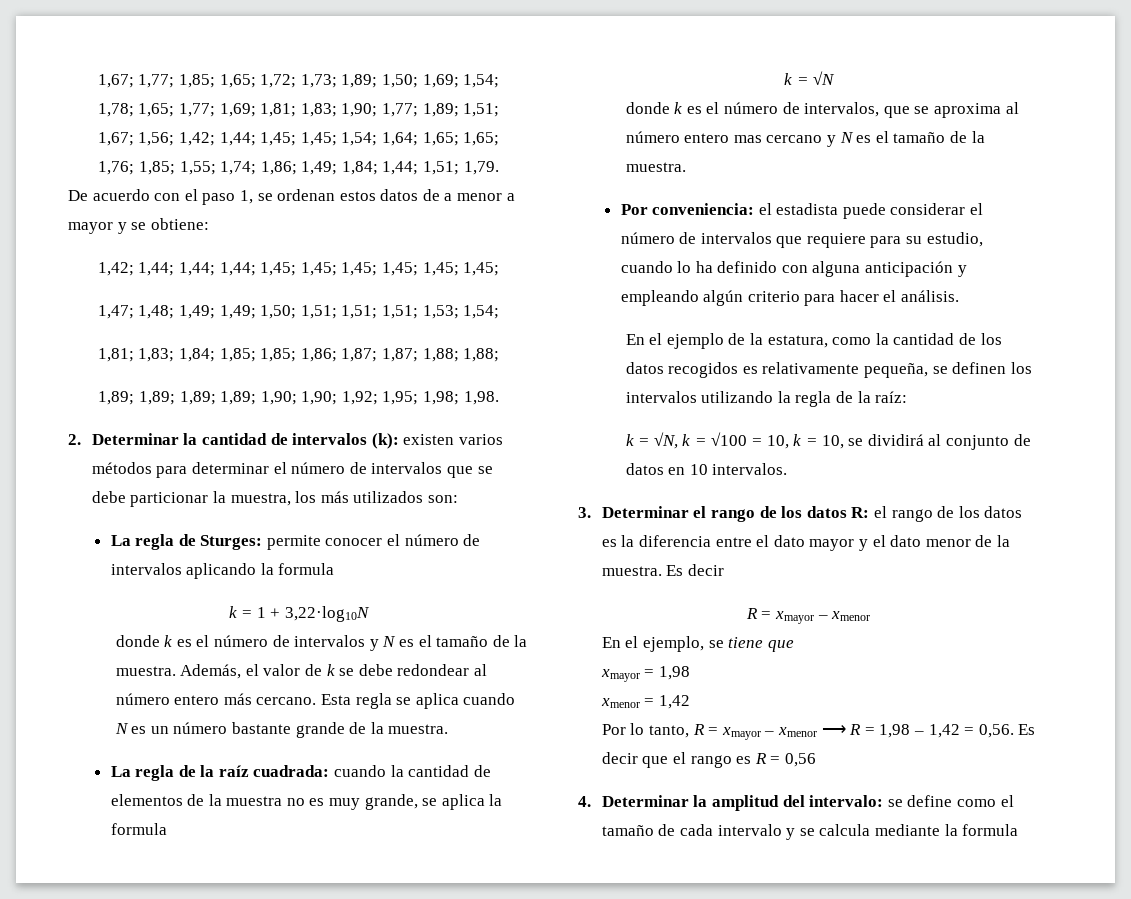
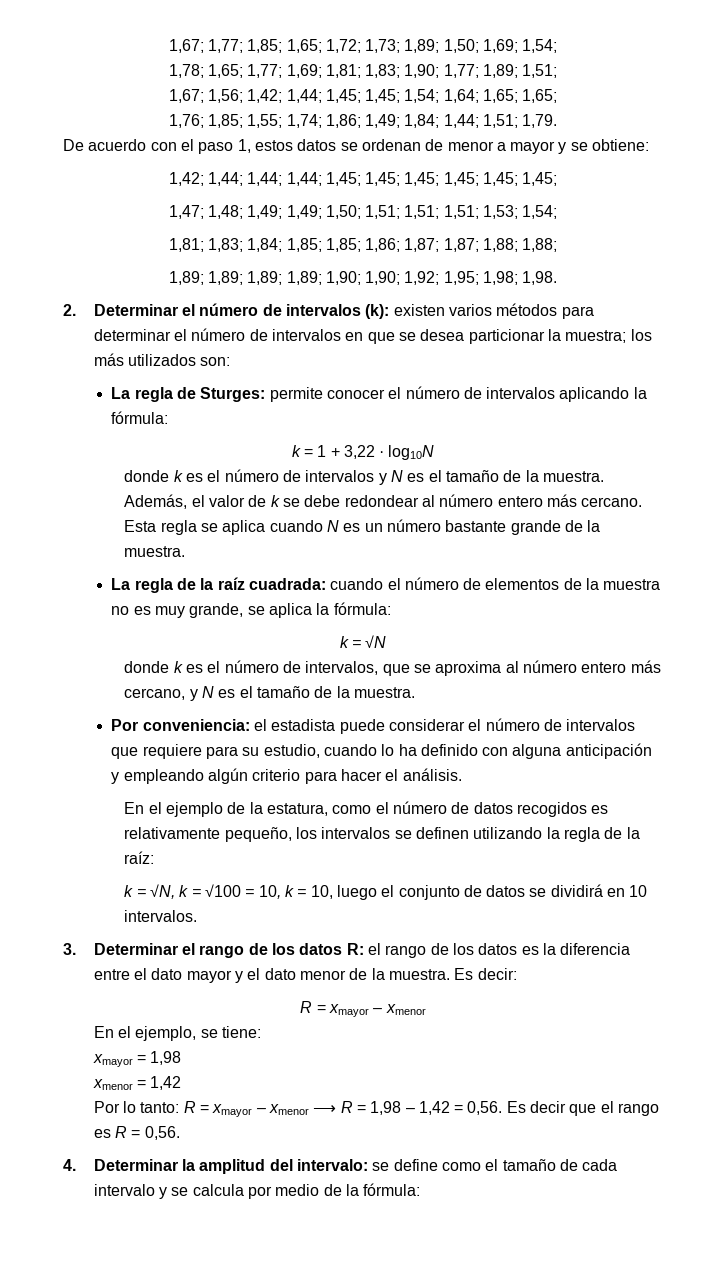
[257,189,453,201] se ordenan estos datos de a -> [254,139,444,151] estos datos se ordenan de
[183,433,268,445] la cantidad -> [181,303,259,316] el número
[446,466,493,478] [91,491,126,503] que se debe -> [345,329,465,344] en que se desea
[230,493,291,506] muestra, -> [565,330,627,343] muestra;
[278,563,335,575] formula -> [111,411,169,424] fórmula:
[284,606,370,622] 3,22·log10N -> [343,445,435,460] 3,22 · log10N
[390,765,470,777] la cantidad -> [387,577,459,590] el número
[110,823,167,835] formula -> [333,602,391,615] fórmula:
[733,135,823,143] mas cercano -> [630,660,661,673] [124,688,186,700] más cercano,
[875,333,1002,345] [625,362,1032,378] [625,391,697,403] la cantidad de los datos recogidos es relativamente pequeña, se definen los intervalos -> [375,801,609,817] [124,827,469,842] el número de datos recogidos es relativamente pequeño, los intervalos se definen
[848,434,942,446] se dividirá al -> [336,885,395,900] luego el
(664, 469) none -> [529,884,603,897] se dividirá
[688,564,725,576] decir -> [477,968,517,980] decir:
[728,637,794,652] tiene que -> [221,1026,261,1038] tiene:
[649,725,690,738] tanto, -> [140,1102,180,1113] tanto:
[784,753,816,767] 0,56 -> [144,1126,180,1140] 0,56.
[874,824,1019,836] mediante la formula -> [247,1183,421,1199] por medio de la fórmula:

